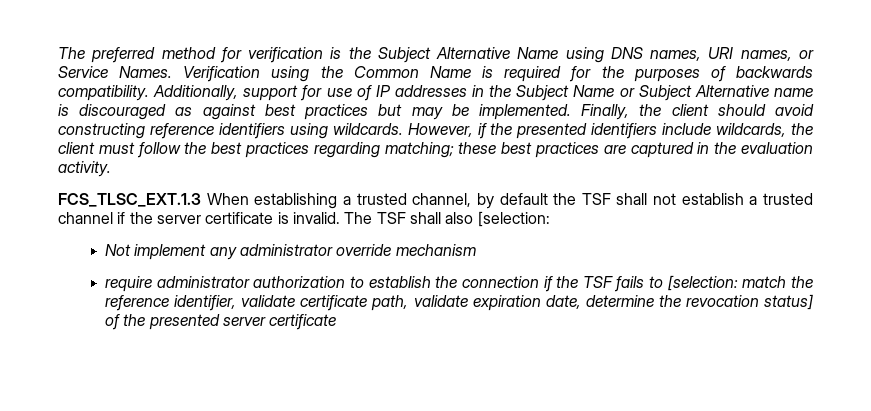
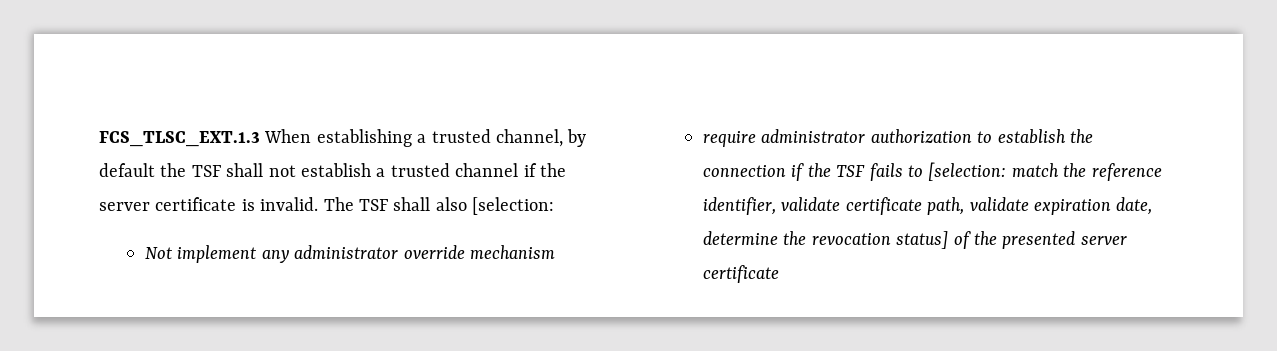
[58,47,814,63] [58,66,814,82] [58,85,813,101] [58,104,814,120] [58,123,813,139] [58,142,813,158] [58,161,111,177] The preferred method for verification is the Subject Alternative Name using DNS names, URI names, or Service Names. Verification using the Common Name is required for the purposes of backwards compatibility. Additionally, support for use of IP addresses in the Subject Name or Subject Alternative name is discouraged as against best practices but may be implemented. Finally, the client should avoid constructing reference identifiers using wildcards. However, if the presented identifiers include wildcards, the client must follow the best practices regarding matching; these best practices are captured in the evaluation activity. // -> (99, 139) none

